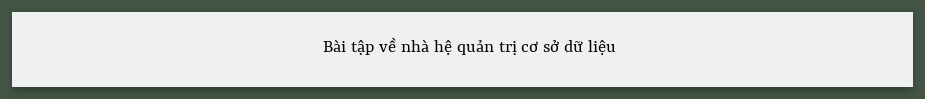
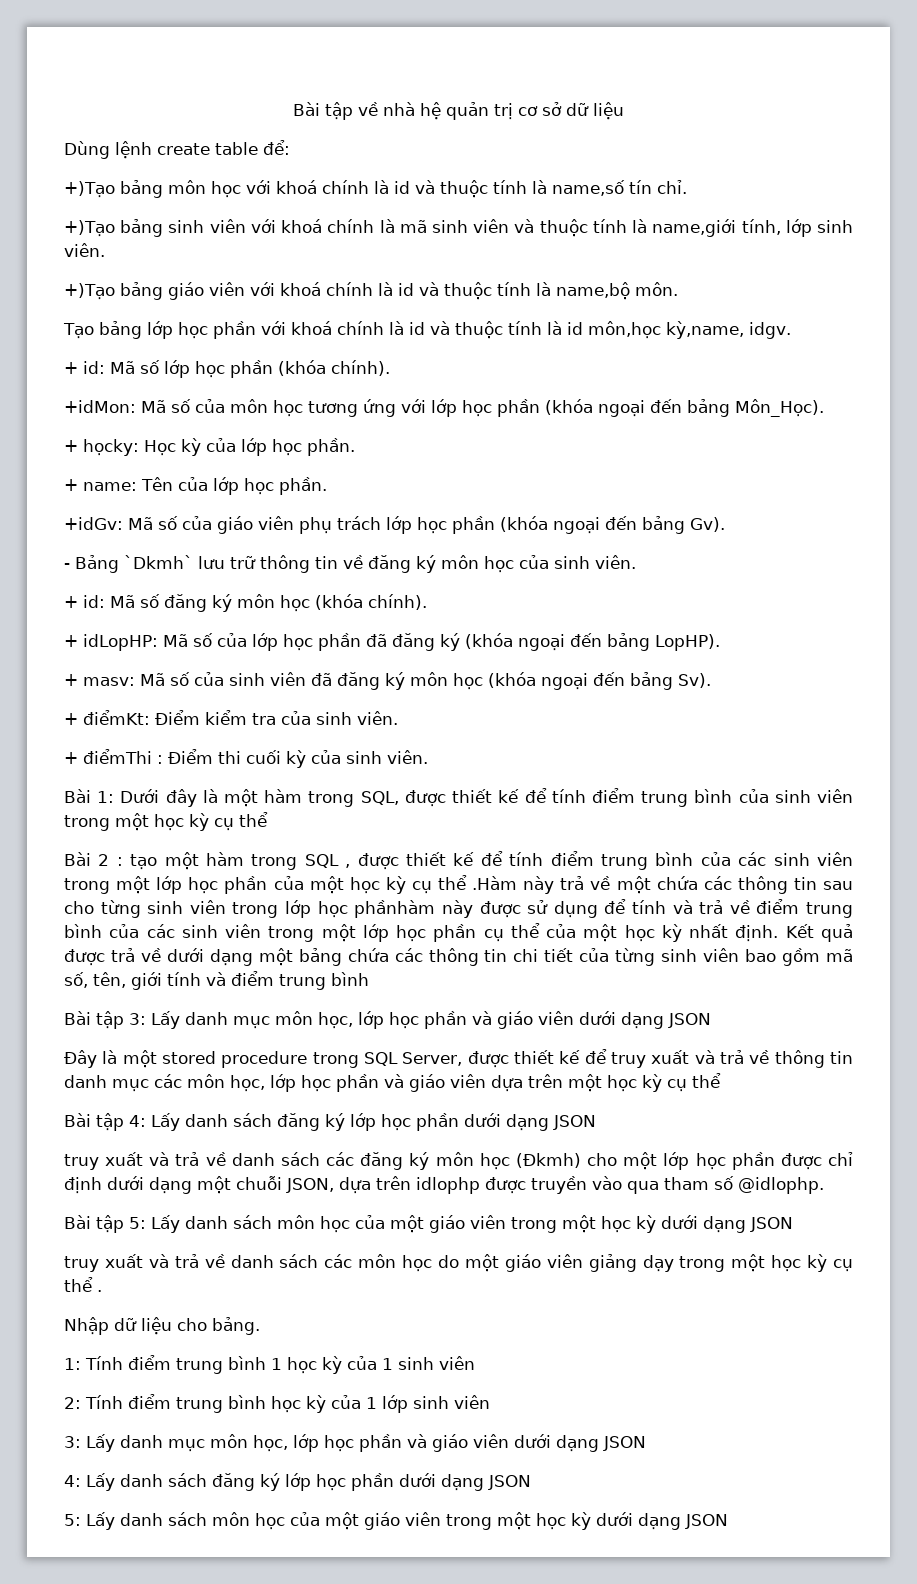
(617, 47) none -> [64,140,290,159] [64,180,687,198] [64,219,853,237] [64,243,105,257] [64,282,678,300] [63,321,791,339] [64,360,390,378] [64,399,824,417] [64,438,355,456] [64,477,327,495] [64,516,725,534] [64,555,636,573] [64,594,427,612] [64,633,720,651] [64,672,711,690] [64,710,398,725] [64,749,428,768] [64,788,854,807] [64,812,268,831] [64,851,853,870] [64,875,854,894] [64,899,853,918] [64,923,854,942] [64,948,853,966] [64,971,369,990] [64,1011,711,1029] [64,1049,854,1068] [64,1073,721,1092] [64,1113,596,1131] [64,1152,853,1170] [64,1176,824,1194] [64,1215,793,1233] [64,1254,853,1272] [64,1277,102,1292] [64,1317,260,1335] [64,1355,475,1374] [64,1394,490,1413] [64,1434,646,1452] [64,1473,531,1491] [64,1512,728,1530] // Dùng lệnh create table để: // +)Tạo bảng môn học với khoá chính là id và thuộc tính là name,số tín chỉ. // +)Tạo bảng sinh viên với khoá chính là mã sinh viên và thuộc tính là name,giới tính, lớp sinh viên. // +)Tạo bảng giáo viên với khoá chính là id và thuộc tính là name,bộ môn. // Tạo bảng lớp học phần với khoá chính là id và thuộc tính là id môn,học kỳ,name, idgv. // + id: Mã số lớp học phần (khóa chính). // +idMon: Mã số của môn học tương ứng với lớp học phần (khóa ngoại đến bảng Môn_Học). // + họcky: Học kỳ của lớp học phần. // + name: Tên của lớp học phần. // +idGv: Mã số của giáo viên phụ trách lớp học phần (khóa ngoại đến bảng Gv). // - Bảng `Dkmh` lưu trữ thông tin về đăng ký môn học của sinh viên. // + id: Mã số đăng ký môn học (khóa chính). // + idLopHP: Mã số của lớp học phần đã đăng ký (khóa ngoại đến bảng LopHP). // + masv: Mã số của sinh viên đã đăng ký môn học (khóa ngoại đến bảng Sv). // + điểmKt: Điểm kiểm tra của sinh viên. // + điểmThi : Điểm thi cuối kỳ của sinh viên. // Bài 1: Dưới đây là một hàm trong SQL, được thiết kế để tính điểm trung bình của sinh viên trong một học kỳ cụ thể // Bài 2 : tạo một hàm trong SQL , được thiết kế để tính điểm trung bình của các sinh viên trong một lớp học phần của một học kỳ cụ thể .Hàm này trả về một chứa các thông tin sau cho từng sinh viên trong lớp học phầnhàm này được sử dụng để tính và trả về điểm trung bình của các sinh viên trong một lớp học phần cụ thể của một học kỳ nhất định. Kết quả được trả về dưới dạng một bảng chứa các thông tin chi tiết của từng sinh viên bao gồm mã số, tên, giới tính và điểm trung bình // Bài tập 3: Lấy danh mục môn học, lớp học phần và giáo viên dưới dạng JSON // Đây là một stored procedure trong SQL Server, được thiết kế để truy xuất và trả về thông tin danh mục các môn học, lớp học phần và giáo viên dựa trên một học kỳ cụ thể // Bài tập 4: Lấy danh sách đăng ký lớp học phần dưới dạng JSON // truy xuất và trả về danh sách các đăng ký môn học (Đkmh) cho một lớp học phần được chỉ định dưới dạng một chuỗi JSON, dựa trên idlophp được truyền vào qua tham số @idlophp. // Bài tập 5: Lấy danh sách môn học của một giáo viên trong một học kỳ dưới dạng JSON // truy xuất và trả về danh sách các môn học do một giáo viên giảng dạy trong một học kỳ cụ thể . // Nhập dữ liệu cho bảng. // 1: Tính điểm trung bình 1 học kỳ của 1 sinh viên // 2: Tính điểm trung bình học kỳ của 1 lớp sinh viên // 3: Lấy danh mục môn học, lớp học phần và giáo viên dưới dạng JSON // 4: Lấy danh sách đăng ký lớp học phần dưới dạng JSON // 5: Lấy danh sách môn học của một giáo viên trong một học kỳ dưới dạng JSON

